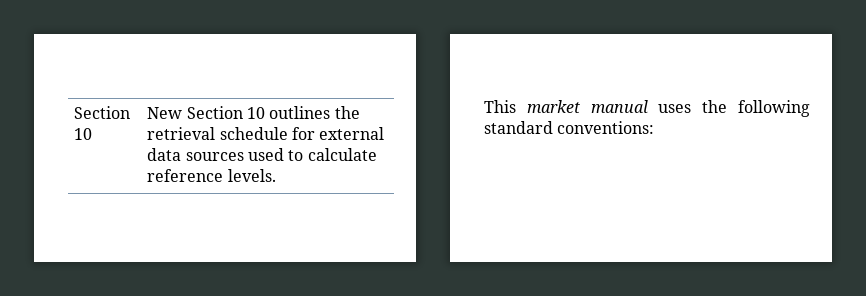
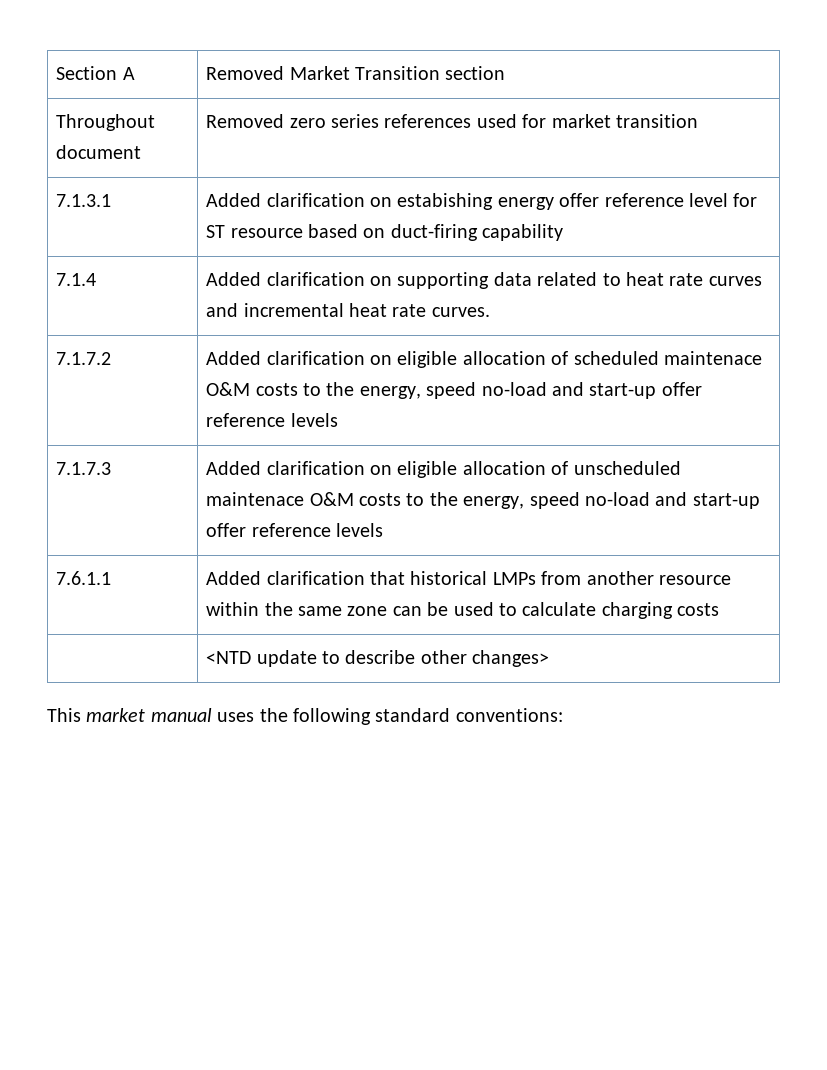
[74,106,131,119] [74,128,93,140] [147,106,360,119] [147,127,385,140] [147,148,377,161] [147,169,276,182] Section 10 | New Section 10 outlines the retrieval schedule for external data sources used to calculate reference levels. -> [56,66,135,80] [206,66,506,80] [56,114,156,131] [56,145,142,159] [206,114,698,128] [56,194,112,207] [206,193,758,210] [206,224,564,241] [56,273,97,286] [206,272,762,289] [206,303,490,317] [56,352,112,365] [206,351,762,368] [206,382,702,399] [206,413,338,427] [56,462,112,475] [206,461,681,478] [206,492,760,509] [206,523,383,537] [56,571,112,585] [206,571,731,585] [206,602,720,619] [206,650,550,667] Section A | Removed Market Transition section // Throughout document | Removed zero series references used for market transition // 7.1.3.1 | Added clarification on estabishing energy offer reference level for ST resource based on duct-firing capability // 7.1.4 | Added clarification on supporting data related to heat rate curves and incremental heat rate curves. // 7.1.7.2 | Added clarification on eligible allocation of scheduled maintenace O&M costs to the energy, speed no-load and start-up offer reference levels // 7.1.7.3 | Added clarification on eligible allocation of unscheduled maintenace O&M costs to the energy, speed no-load and start-up offer reference levels // 7.6.1.1 | Added clarification that historical LMPs from another resource within the same zone can be used to calculate charging costs // | <NTD update to describe other changes>

